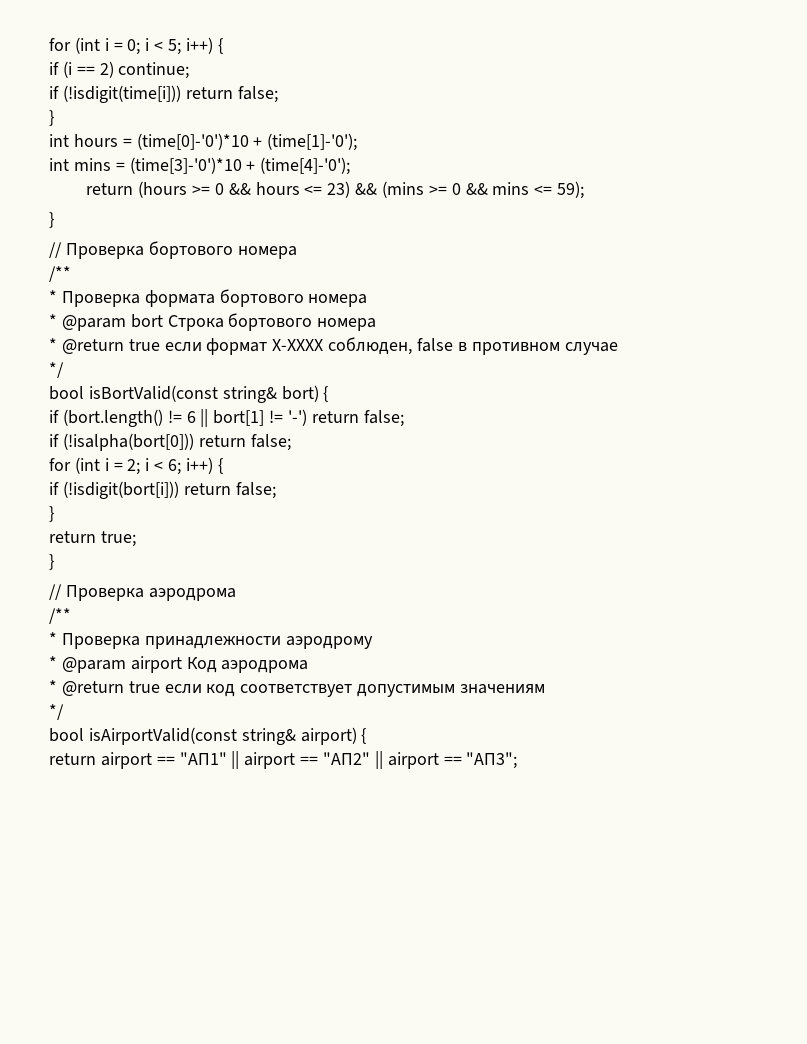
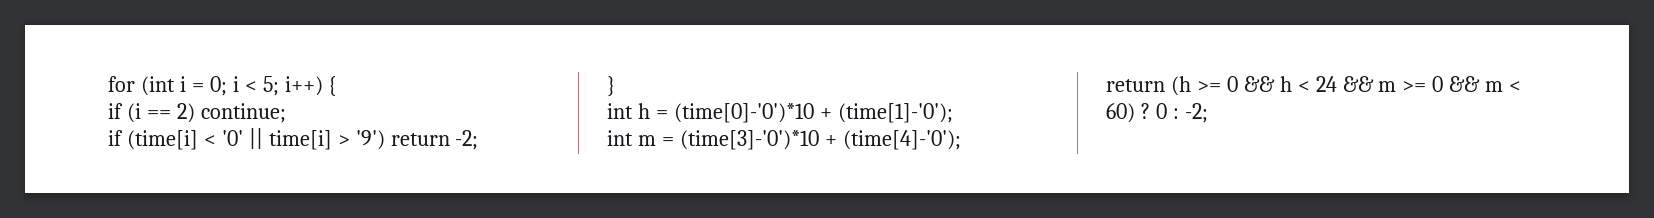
[62,85,278,103] (!isdigit(time[i])) return false; -> [126,128,479,150] (time[i] < '0' || time[i] > '9') return -2;
[73,134,118,147] hours -> [637,103,650,119] h
[73,158,111,171] mins -> [637,135,656,146] m
[138,181,585,199] [49,212,54,228] [49,241,297,259] [49,266,71,282] [49,289,368,307] [49,313,377,331] [49,337,618,355] [49,362,64,378] [49,385,329,403] [49,409,404,428] [49,433,291,451] [49,457,223,475] [49,481,276,499] [49,506,54,522] [49,531,136,547] [49,554,54,570] [49,584,236,601] [49,608,71,624] [49,632,373,649] [49,656,309,673] [49,680,546,697] [49,704,64,720] [49,727,367,745] [49,751,518,770] (hours >= 0 && hours <= 23) && (mins >= 0 && mins <= 59); // } // // Проверка бортового номера // /** // * Проверка формата бортового номера // * @param bort Строка бортового номера // * @return true если формат X-XXXX соблюден, false в противном случае // */ // bool isBortValid(const string& bort) { // if (bort.length() != 6 || bort[1] != '-') return false; // if (!isalpha(bort[0])) return false; // for (int i = 2; i < 6; i++) { // if (!isdigit(bort[i])) return false; // } // return true; // } // // Проверка аэродрома // /** // * Проверка принадлежности аэродрому // * @param airport Код аэродрома // * @return true если код соответствует допустимым значениям // */ // bool isAirportValid(const string& airport) { // return airport == "АП1" || airport == "АП2" || airport == "АП3"; -> [1170,76,1522,96] [1106,103,1208,123] (h >= 0 && h < 24 && m >= 0 && m < 60) ? 0 : -2;

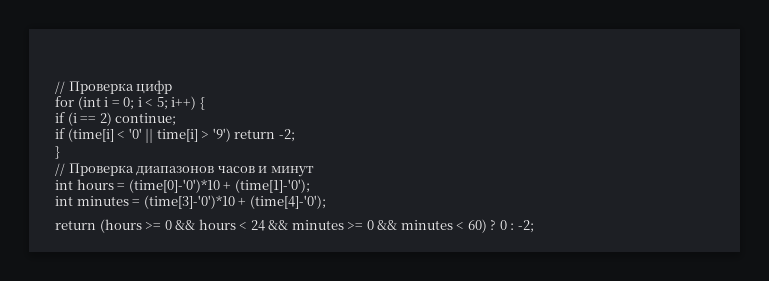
(108, 84) none -> [55,80,173,94] // Проверка цифр //
[607,103,650,119] // int h -> [55,163,314,177] [55,179,114,190] // // Проверка диапазонов часов и минут // int hours
[637,135,656,146] m -> [76,196,129,206] minutes
[1170,76,1292,96] (h >= 0 && h -> [99,219,236,233] (hours >= 0 && hours
[1378,76,1504,92] m >= 0 && m -> [291,220,453,230] minutes >= 0 && minutes

